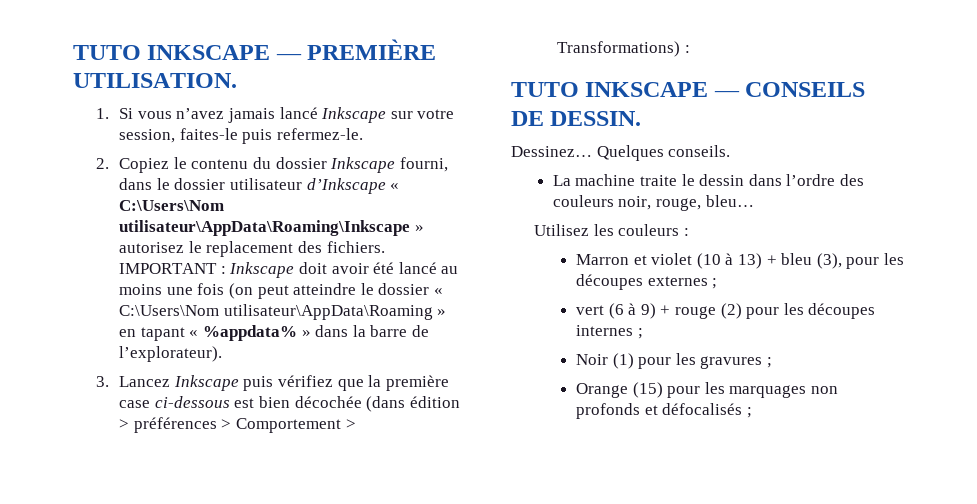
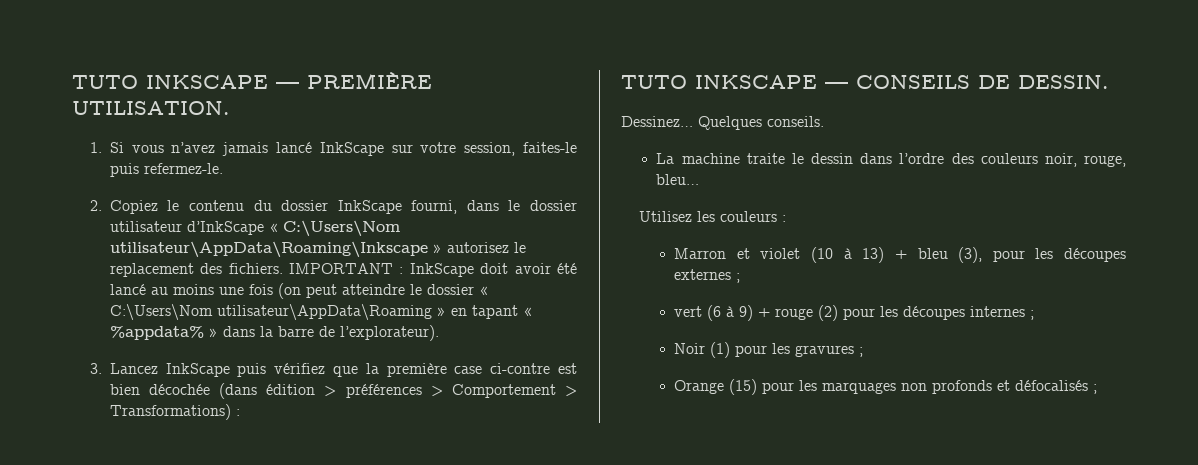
[321,107,387,123] Inkscape -> [319,142,384,156] InkScape
[330,157,396,173] Inkscape -> [337,200,402,214] InkScape
[306,178,386,194] d’Inkscape -> [186,221,264,235] d’InkScape
[229,262,295,278] Inkscape -> [409,263,474,277] InkScape
[173,375,239,391] Inkscape -> [165,363,230,377] InkScape
[154,396,230,408] ci-dessous -> [490,363,551,374] ci-contre

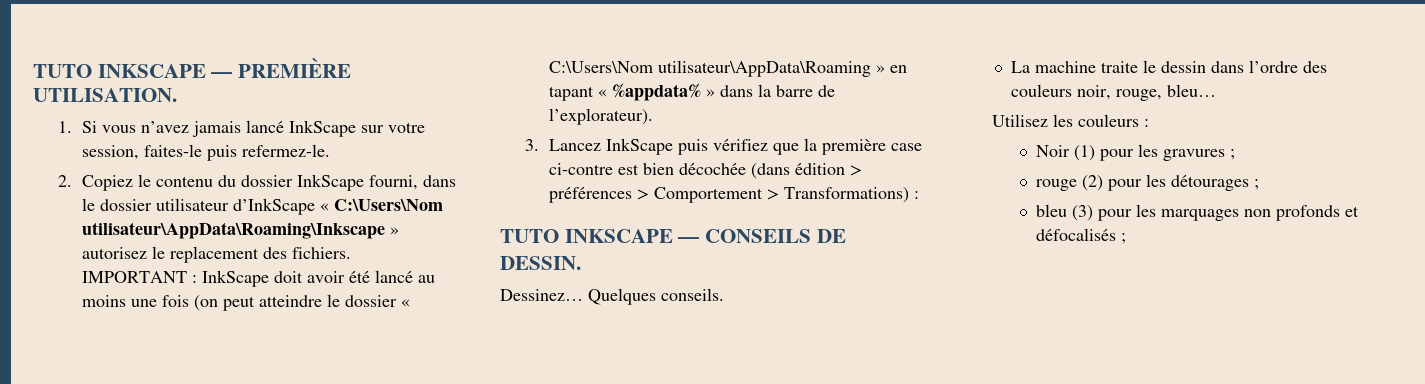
[674,247,1126,263] [674,269,741,283] [674,305,1035,321] // Marron et violet (10 à 13) + bleu (3), pour les découpes externes ; // vert (6 à 9) + rouge (2) pour les découpes internes ; -> (1149, 123) none
[674,379,758,395] Orange (15) -> [1035,174,1259,191] [1035,204,1093,221] rouge (2) pour les détourages ; // bleu (3)

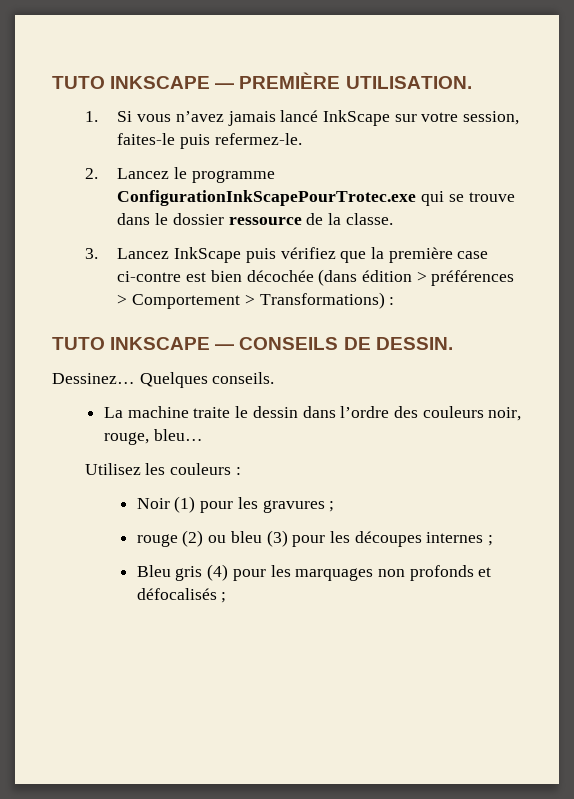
[82,174,457,191] [82,198,444,215] [82,222,400,239] [82,246,352,263] [82,270,436,287] [82,294,411,311] [549,60,908,77] [549,83,836,101] [549,108,654,125] Copiez le contenu du dossier InkScape fourni, dans le dossier utilisateur d’InkScape « C:\Users\Nom utilisateur\AppData\Roaming\Inkscape » autorisez le replacement des fichiers. IMPORTANT : InkScape doit avoir été lancé au moins une fois (on peut atteindre le dossier « C:\Users\Nom utilisateur\AppData\Roaming » en tapant « %appdata% » dans la barre de l’explorateur). -> [117,167,275,183] [117,190,515,206] [117,213,393,225] Lancez le programme ConfigurationInkScapePourTrotec.exe qui se trouve dans le dossier ressource de la classe.
[1107,174,1259,191] [1035,204,1093,221] pour les détourages ; // bleu (3) -> [208,530,494,547] [136,564,229,581] ou bleu (3) pour les découpes internes ; // Bleu gris (4)

